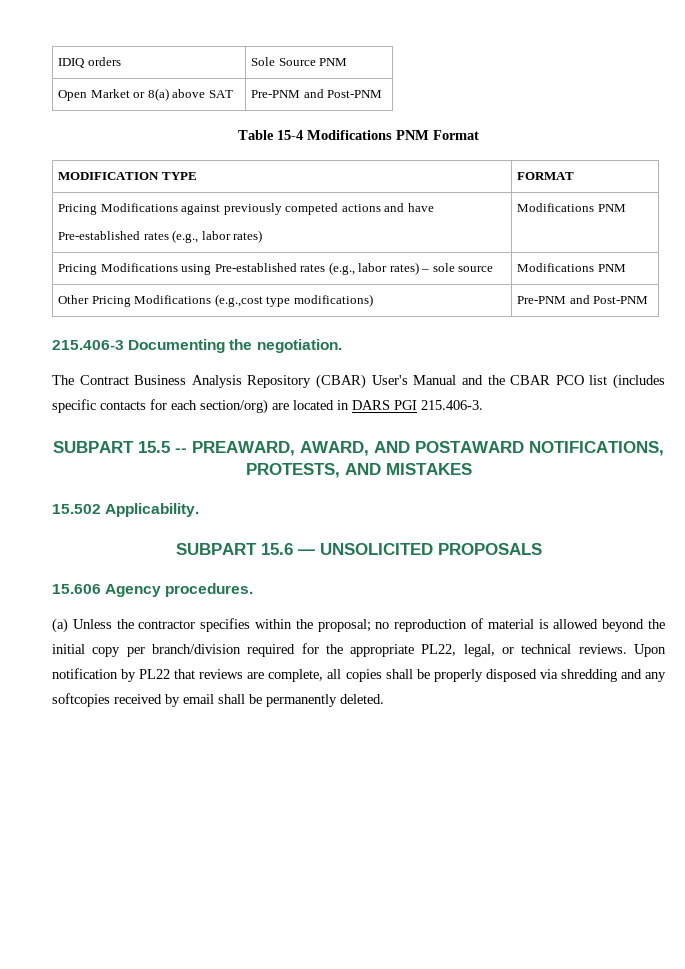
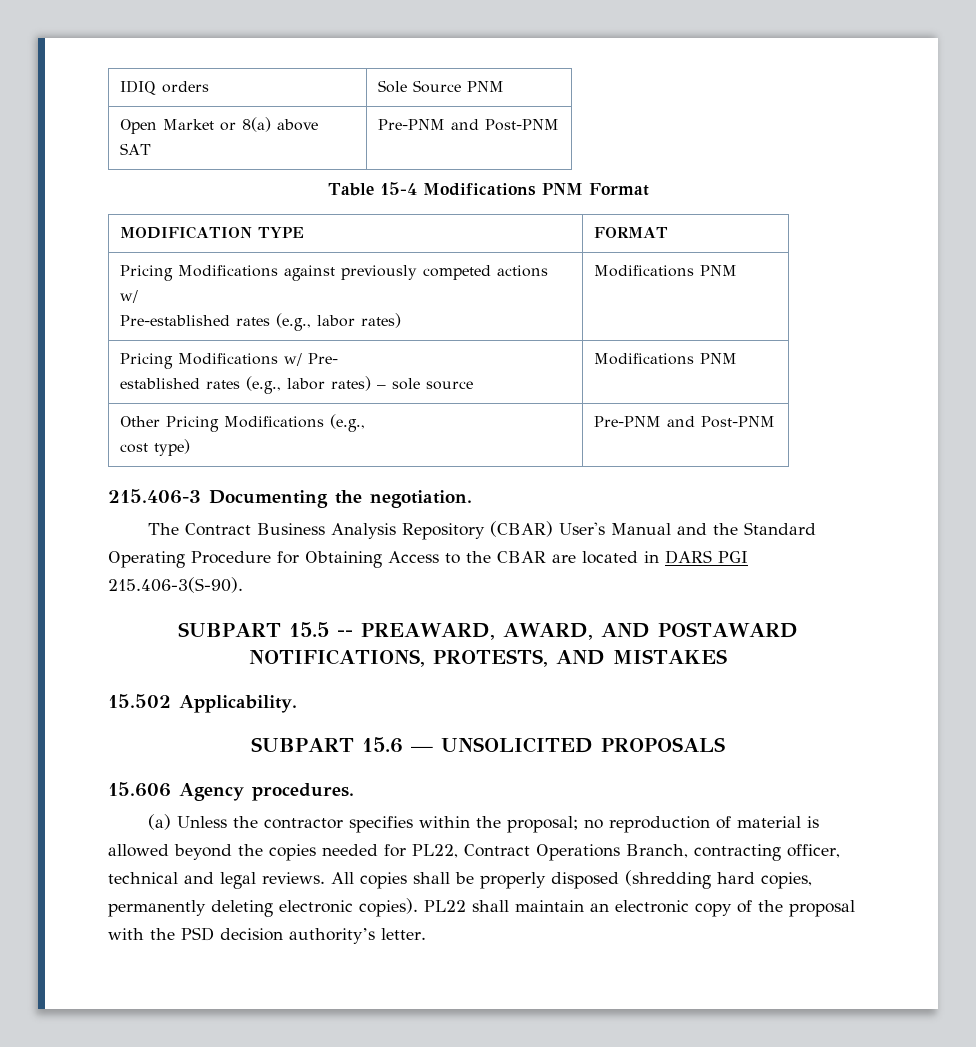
[384,203,434,212] and have -> [120,290,139,303] w/
[181,263,297,275] using Pre-established -> [284,353,339,366] [120,378,201,389] w/ Pre- // established
[214,294,373,307] (e.g.,cost type modifications) -> [330,414,366,432] [120,439,191,456] (e.g., // cost type)
[510,374,666,389] [52,399,268,414] CBAR PCO list (includes specific contacts for each section/org) -> [743,522,816,535] [108,551,546,568] Standard Operating Procedure for Obtaining Access to the CBAR
[421,400,483,410] 215.406-3. -> [108,577,243,593] 215.406-3(S-90).
[52,643,666,657] [52,668,342,682] initial copy per branch/division required for the appropriate PL22, legal, or technical reviews. Upon notification by PL22 that reviews are complete, all -> [269,844,840,861] [108,872,354,889] copies needed for PL22, Contract Operations Branch, contracting officer, technical and legal reviews. All
[539,669,666,682] [52,693,384,707] via shredding and any softcopies received by email shall be permanently deleted. -> [625,870,812,889] [108,898,855,917] [108,927,426,944] (shredding hard copies, permanently deleting electronic copies). PL22 shall maintain an electronic copy of the proposal with the PSD decision authority’s letter.

